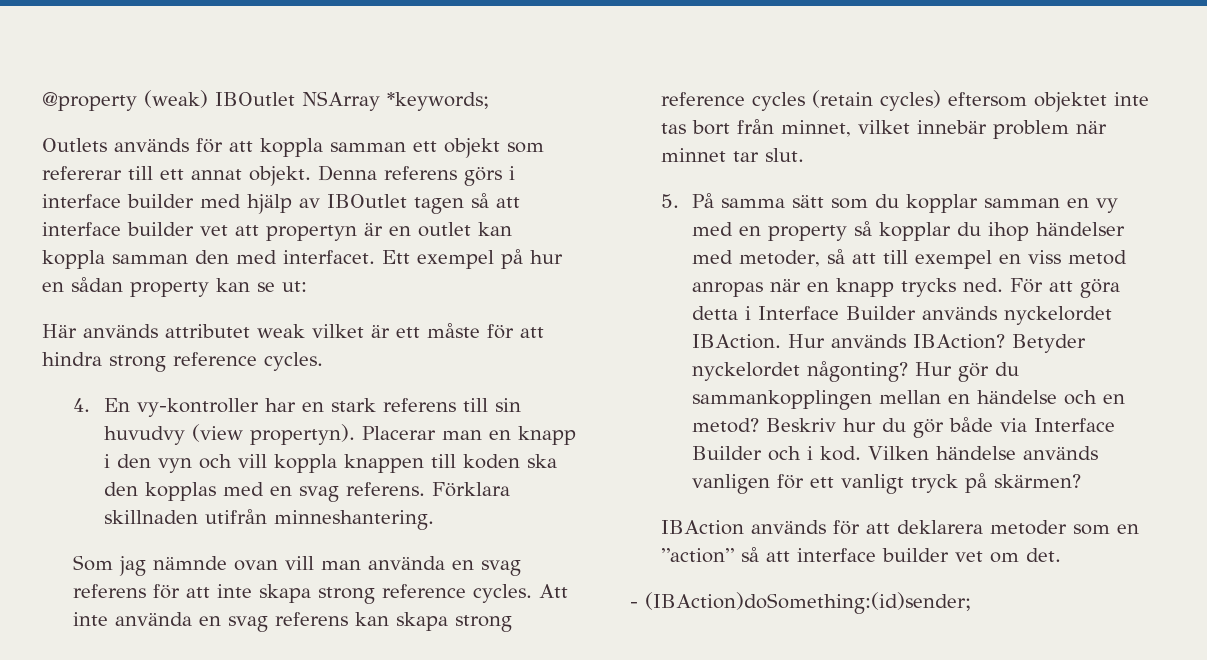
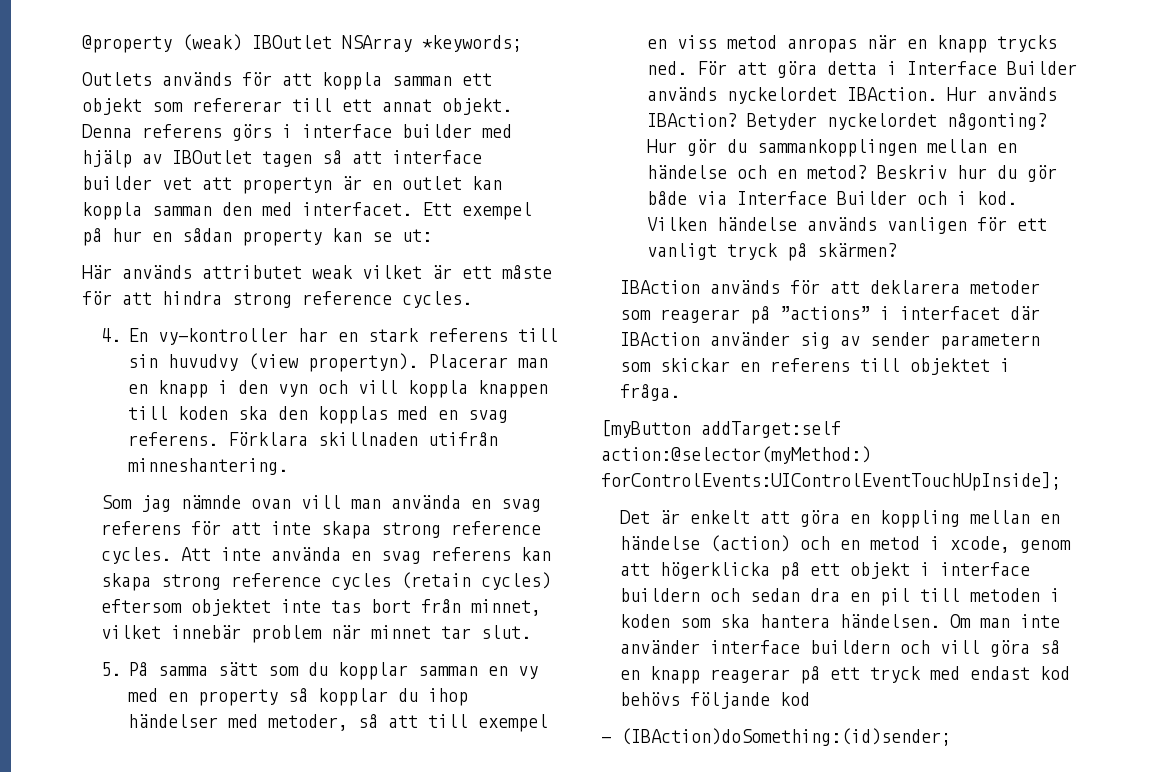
[1117,524,1140,534] [661,547,1062,563] en ”action” så att interface builder vet om det. -> [659,306,1040,324] [619,332,1040,350] [619,358,1010,375] [619,384,680,401] [601,420,841,438] [601,446,871,464] [601,472,1061,491] [619,510,1060,528] [619,535,1071,553] [619,562,1030,580] [619,588,1060,606] [619,614,1060,628] [619,640,1060,657] [619,666,1070,684] [619,692,810,709] reagerar på ”actions” i interfacet där IBAction använder sig av sender parametern som skickar en referens till objektet i fråga. // [myButton addTarget:self action:@selector(myMethod:) forControlEvents:UIControlEventTouchUpInside]; // Det är enkelt att göra en koppling mellan en händelse (action) och en metod i xcode, genom att högerklicka på ett objekt i interface buildern och sedan dra en pil till metoden i koden som ska hantera händelsen. Om man inte använder interface buildern och vill göra så en knapp reagerar på ett tryck med endast kod behövs följande kod

